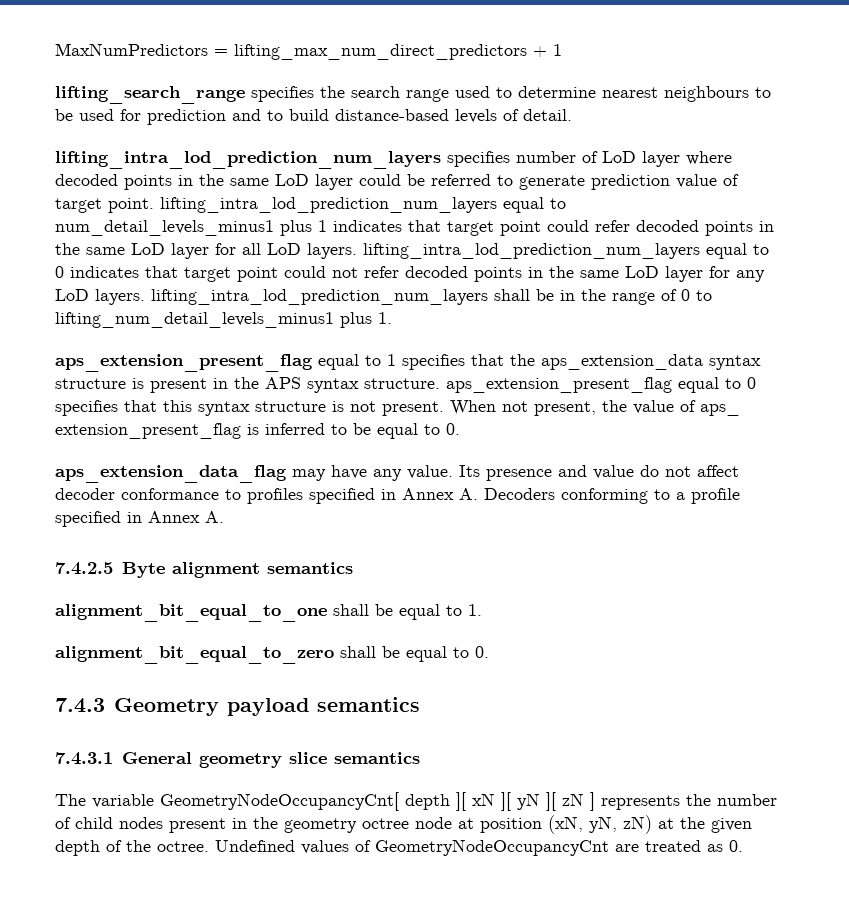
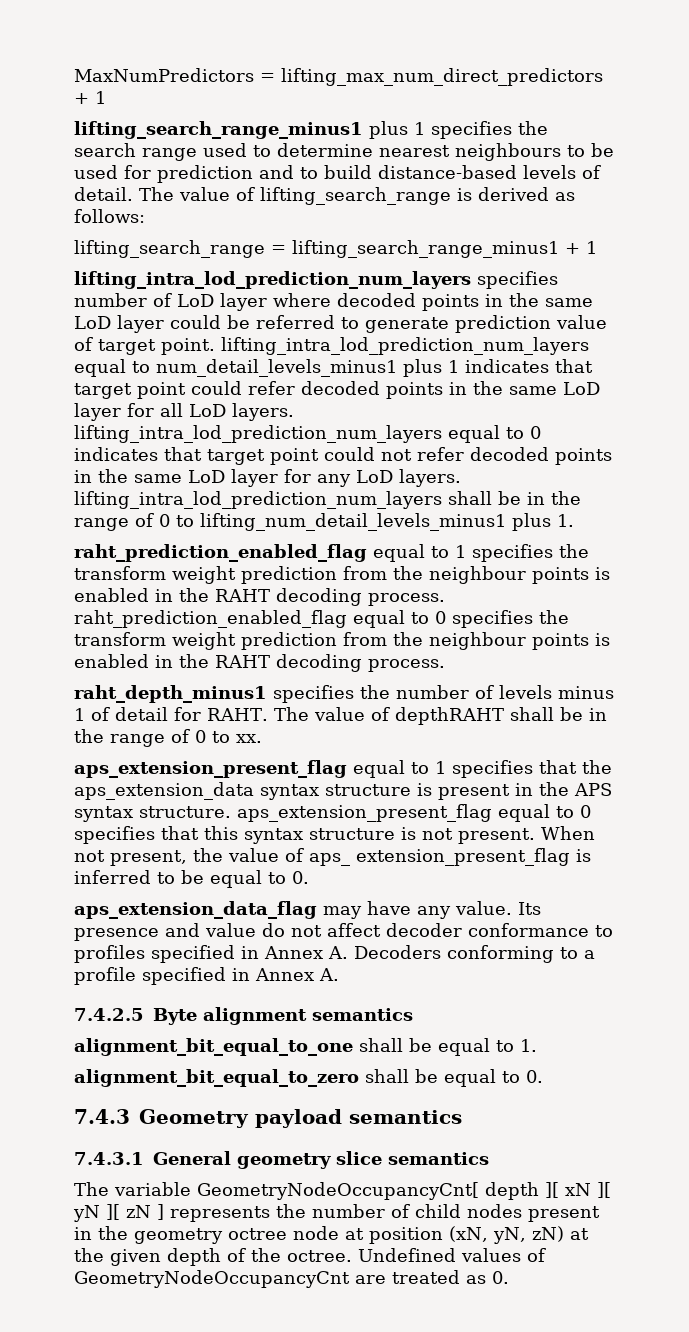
[55,86,245,104] lifting_search_range -> [74,121,425,139] lifting_search_range_minus1 plus 1
(572, 115) none -> [139,187,575,205] [74,209,145,223] [74,240,597,258] The value of lifting_search_range is derived as follows: // lifting_search_range = lifting_search_range_minus1 + 1
(392, 318) none -> [74,544,589,562] [74,566,610,584] [74,588,445,606] [74,610,569,628] [74,632,610,650] [74,654,445,672] [74,685,614,703] [74,707,607,725] [74,729,262,747] // raht_prediction_enabled_flag equal to 1 specifies the transform weight prediction from the neighbour points is enabled in the RAHT decoding process. raht_prediction_enabled_flag equal to 0 specifies the transform weight prediction from the neighbour points is enabled in the RAHT decoding process. // raht_depth_minus1 specifies the number of levels minus 1 of detail for RAHT. The value of depthRAHT shall be in the range of 0 to xx.

